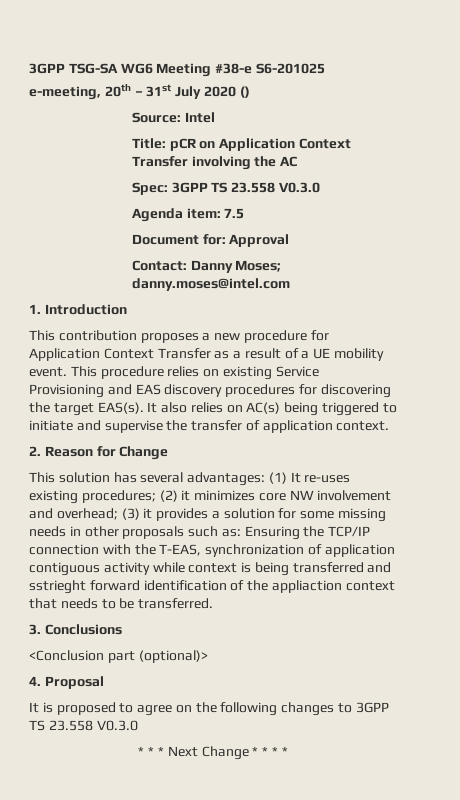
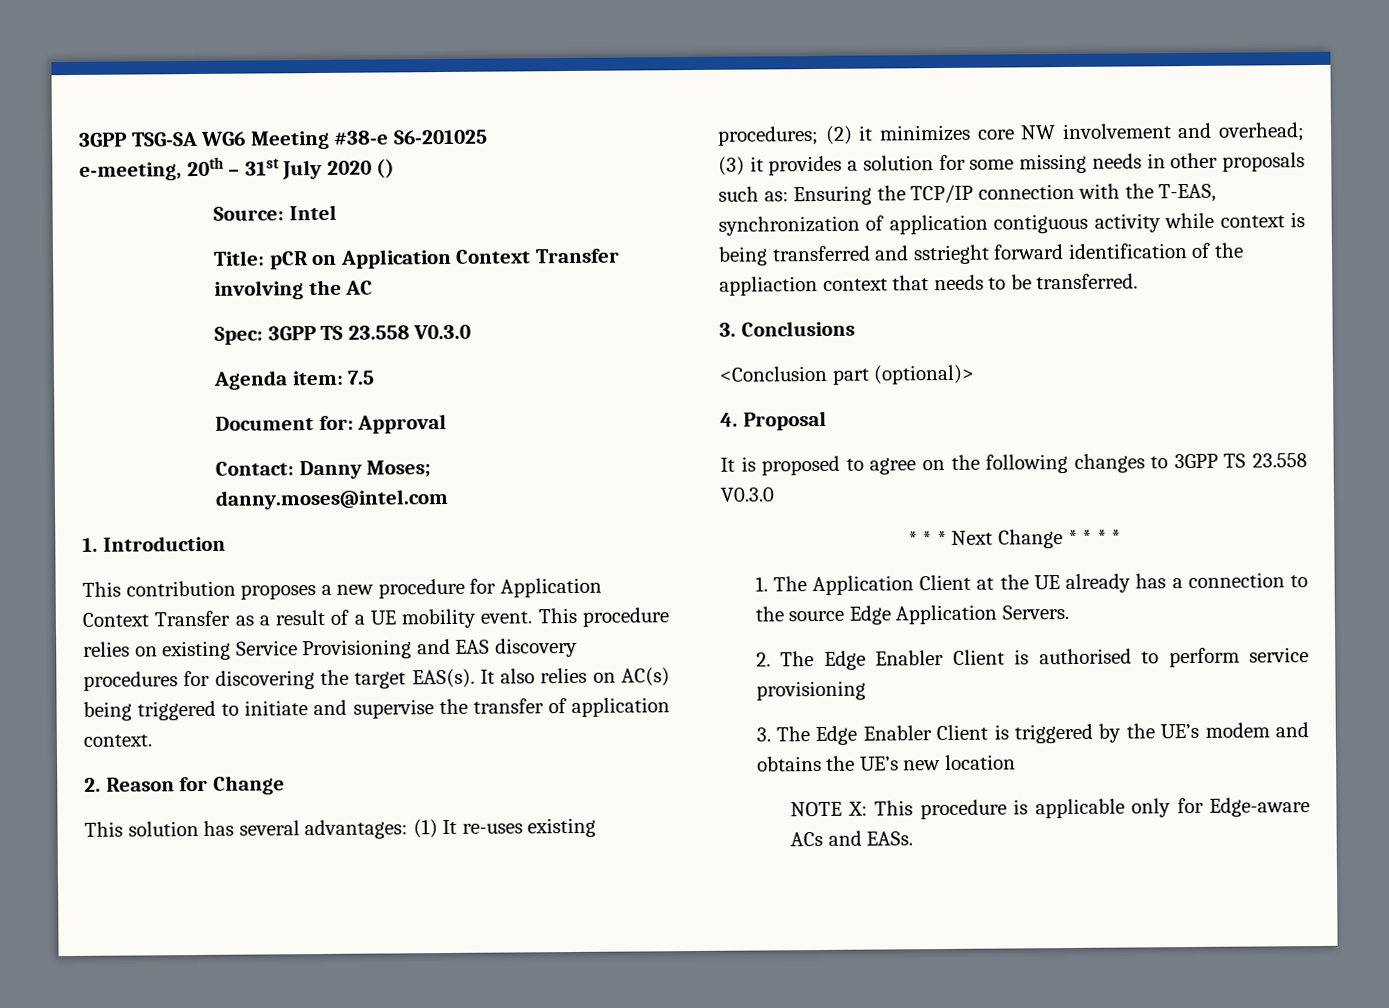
(288, 751) none -> [754,572,1308,596] [754,604,1069,625] [755,647,1309,670] [755,680,866,701] [755,722,1309,746] [756,754,1016,772] [790,797,1310,820] [790,830,914,847] // 1. The Application Client at the UE already has a connection to the source Edge Application Servers. // 2. The Edge Enabler Client is authorised to perform service provisioning // 3. The Edge Enabler Client is triggered by the UE’s modem and obtains the UE’s new location // NOTE X: This procedure is applicable only for Edge-aware ACs and EASs.

